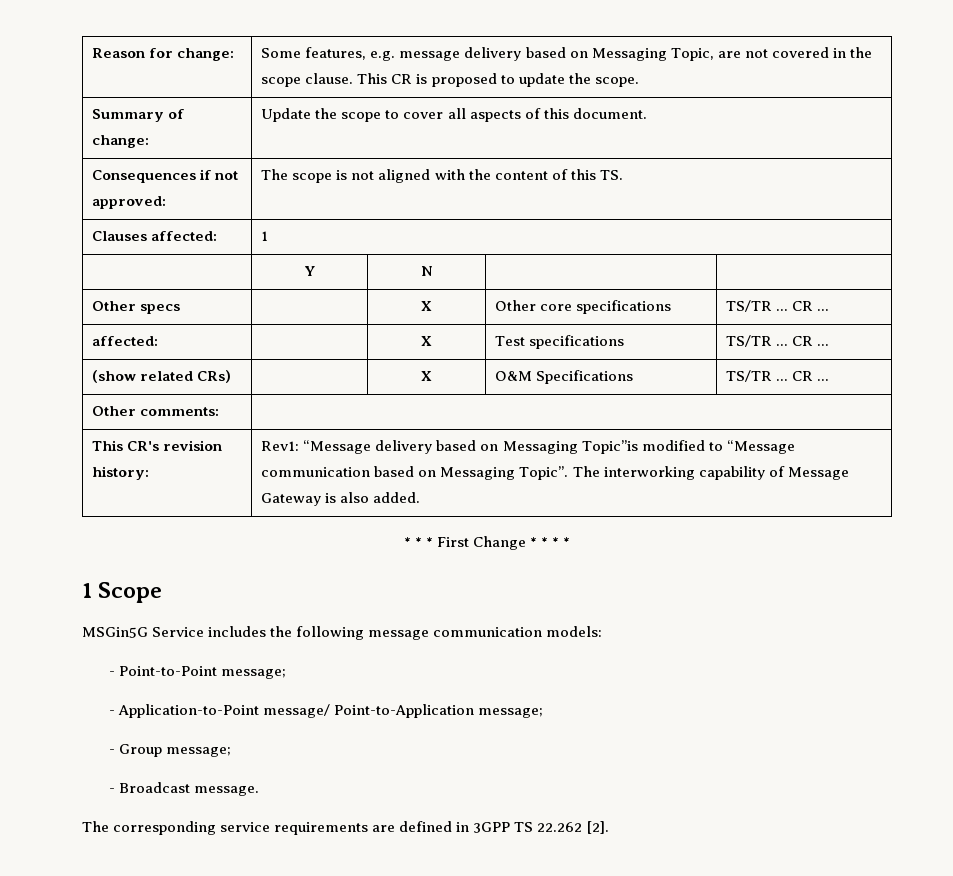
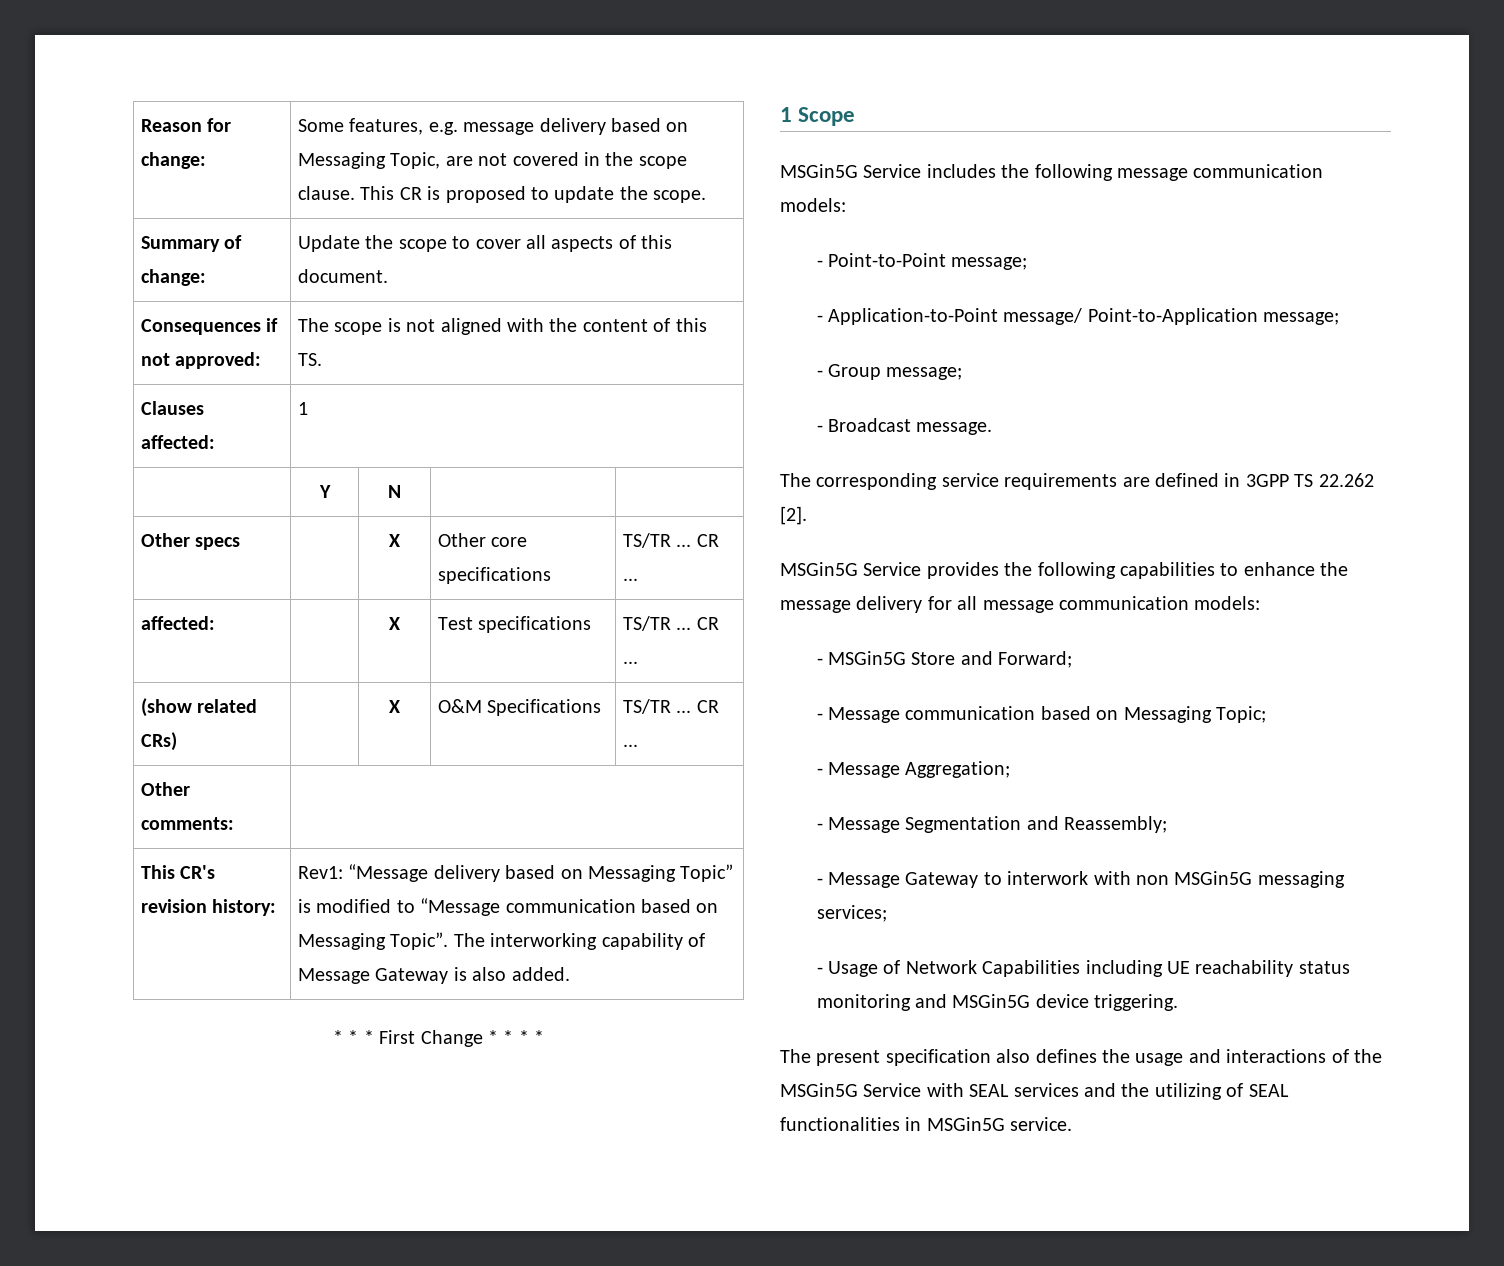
[581,440,638,454] Topic”is -> [680,864,734,882] [298,899,312,913] Topic” is
(609, 827) none -> [780,562,1349,579] [780,596,1261,613] [816,651,1073,668] [816,706,1267,723] [816,761,1011,778] [816,816,1168,833] [816,871,1345,888] [816,905,887,922] [816,960,1350,977] [816,994,1179,1011] [780,1049,1382,1066] [780,1083,1289,1100] [780,1117,1073,1131] // MSGin5G Service provides the following capabilities to enhance the message delivery for all message communication models: // - MSGin5G Store and Forward; // - Message communication based on Messaging Topic; // - Message Aggregation; // - Message Segmentation and Reassembly; // - Message Gateway to interwork with non MSGin5G messaging services; // - Usage of Network Capabilities including UE reachability status monitoring and MSGin5G device triggering. // The present specification also defines the usage and interactions of the MSGin5G Service with SEAL services and the utilizing of SEAL functionalities in MSGin5G service.

